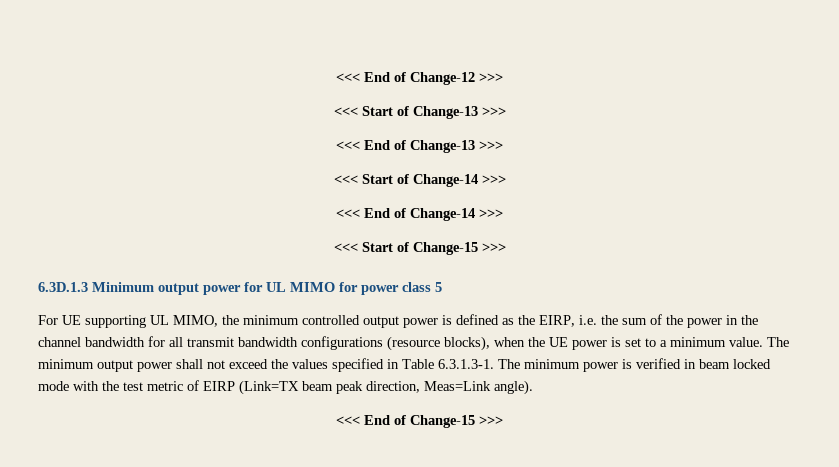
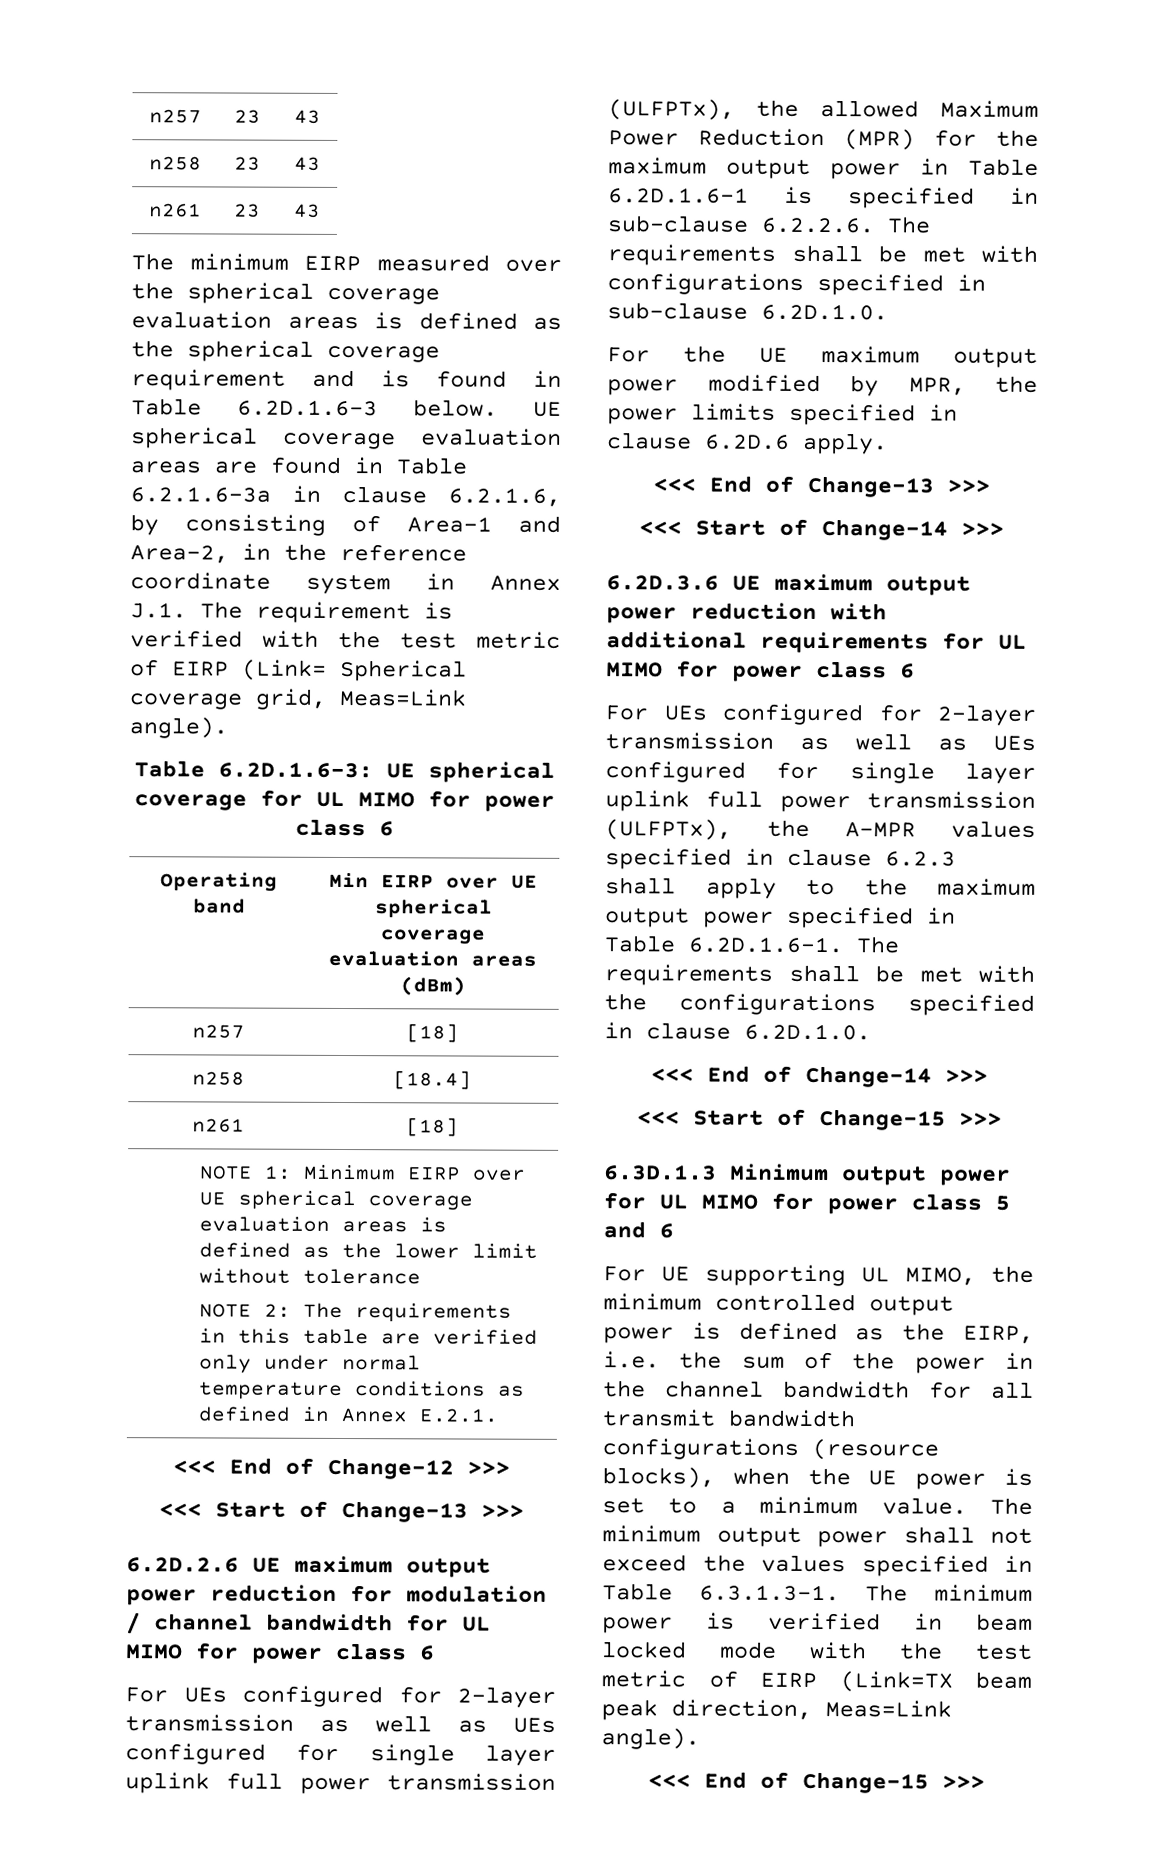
(336, 77) none -> [149,109,202,124] [234,109,261,124] [293,109,321,124] [149,156,202,171] [234,156,261,171] [293,156,321,171] [149,203,202,218] [234,203,261,218] [293,203,321,218] [131,253,562,272] [131,282,440,305] [131,311,562,330] [131,340,440,363] [131,369,562,391] [131,398,562,417] [131,427,562,450] [130,456,468,475] [130,485,561,507] [130,514,561,536] [130,543,467,564] [130,572,561,595] [130,601,453,624] [130,630,561,649] [130,659,467,682] [129,688,467,710] [129,717,228,739] [134,760,555,783] [134,789,555,812] [295,818,394,837] [160,872,278,892] [192,898,246,914] [329,872,538,889] [374,899,493,918] [380,929,486,945] [328,950,537,967] [399,976,466,996] [191,1024,245,1039] [406,1023,459,1043] [191,1071,245,1086] [393,1070,472,1090] [191,1118,245,1133] [406,1117,459,1137] [198,1164,526,1181] [198,1190,473,1211] [198,1216,447,1233] [198,1242,538,1259] [198,1268,421,1285] [198,1302,512,1323] [198,1328,538,1345] [198,1354,421,1374] [198,1381,525,1400] [197,1406,499,1423] n257 | 23 | 43 // n258 | 23 | 43 // n261 | 23 | 43 // The minimum EIRP measured over the spherical coverage evaluation areas is defined as the spherical coverage requirement and is found in Table 6.2D.1.6-3 below. UE spherical coverage evaluation areas are found in Table 6.2.1.6-3a in clause 6.2.1.6, by consisting of Area-1 and Area-2, in the reference coordinate system in Annex J.1. The requirement is verified with the test metric of EIRP (Link= Spherical coverage grid, Meas=Link angle). // Table 6.2D.1.6-3: UE spherical coverage for UL MIMO for power class 6 // Operating band | Min EIRP over UE spherical coverage evaluation areas (dBm) // n257 | [18] // n258 | [18.4] // n261 | [18] // NOTE 1: Minimum EIRP over UE spherical coverage evaluation areas is defined as the lower limit without tolerance // NOTE 2: The requirements in this table are verified only under normal temperature conditions as defined in Annex E.2.1. //
(506, 111) none -> [126,1555,491,1578] [126,1584,547,1606] [126,1612,491,1635] [125,1642,435,1664] [125,1685,556,1708] [125,1714,556,1733] [125,1743,556,1766] [125,1772,556,1795] [608,99,1039,121] [608,128,1039,151] [608,157,1039,180] [608,186,1039,209] [607,215,931,234] [607,244,1038,266] [607,273,986,296] [607,302,888,321] [607,345,1038,368] [607,374,1038,397] [607,403,958,426] [607,432,888,455] // 6.2D.2.6 UE maximum output power reduction for modulation / channel bandwidth for UL MIMO for power class 6 // For UEs configured for 2-layer transmission as well as UEs configured for single layer uplink full power transmission (ULFPTx), the allowed Maximum Power Reduction (MPR) for the maximum output power in Table 6.2D.1.6-1 is specified in sub-clause 6.2.2.6. The requirements shall be met with configurations specified in sub-clause 6.2D.1.0. // For the UE maximum output power modified by MPR, the power limits specified in clause 6.2D.6 apply.
(506, 179) none -> [606,573,971,596] [606,602,887,624] [606,631,1027,654] [606,660,915,682] [605,703,1036,726] [605,732,1036,751] [605,761,1036,784] [605,790,1036,813] [605,819,1036,841] [605,848,956,870] [605,877,1036,899] [605,906,956,929] [604,935,900,954] [604,964,1035,986] [604,993,1035,1016] [604,1022,871,1041] // 6.2D.3.6 UE maximum output power reduction with additional requirements for UL MIMO for power class 6 // For UEs configured for 2-layer transmission as well as UEs configured for single layer uplink full power transmission (ULFPTx), the A-MPR values specified in clause 6.2.3 shall apply to the maximum output power specified in Table 6.2D.1.6-1. The requirements shall be met with the configurations specified in clause 6.2D.1.0.
(442, 287) none -> [603,1221,674,1239] and 6

